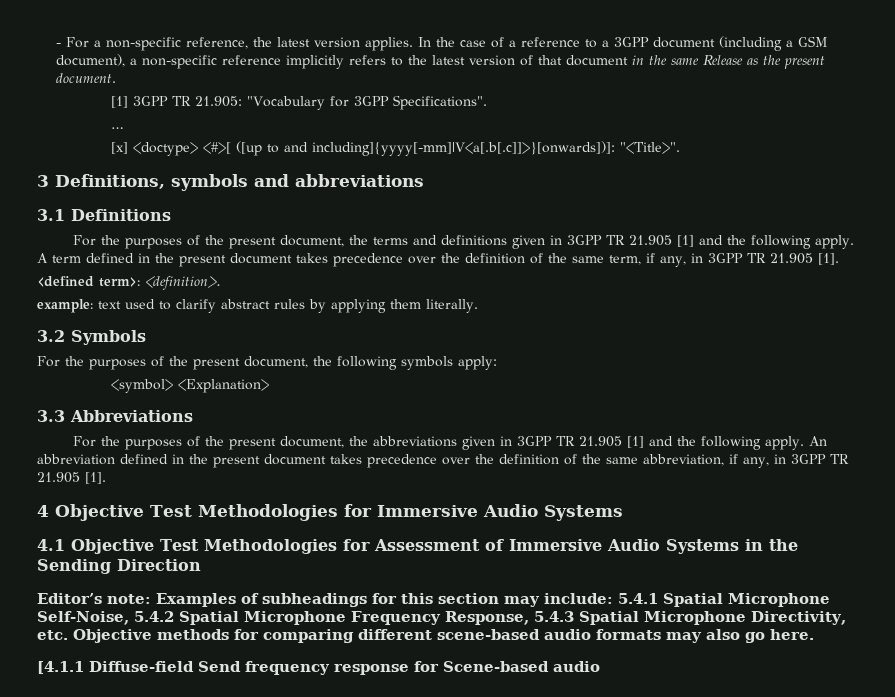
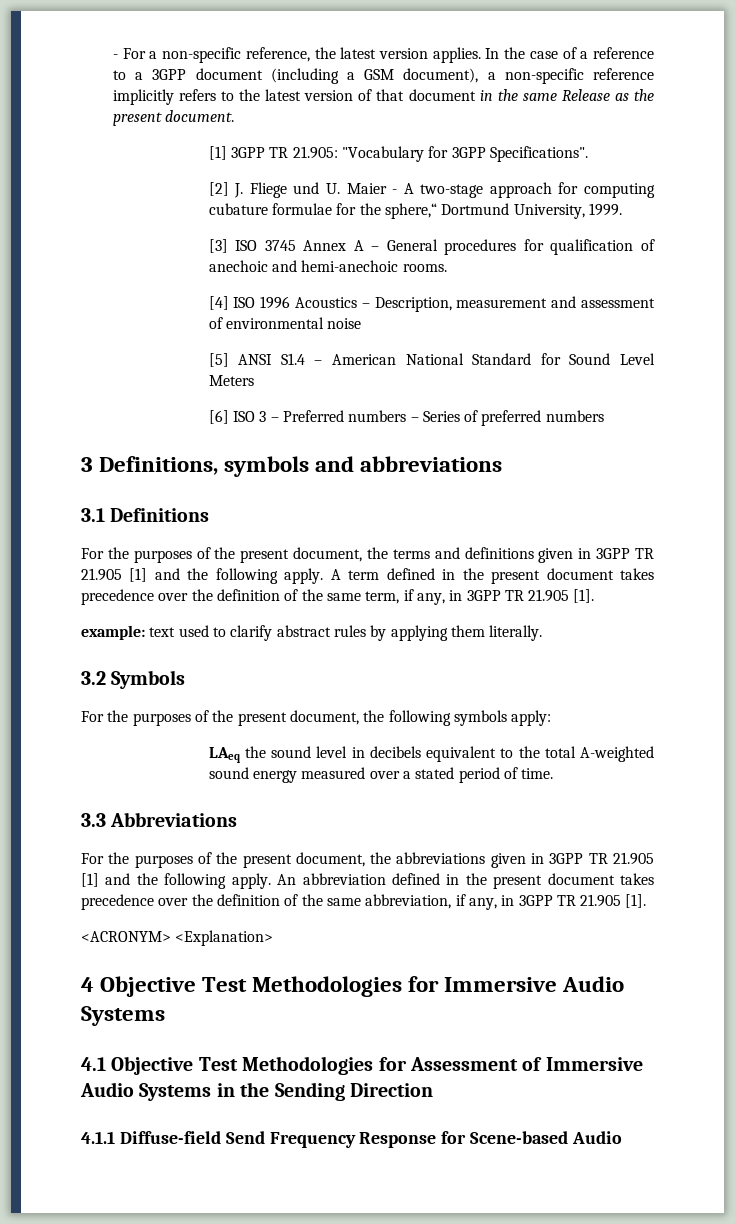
[111,127,124,129] [111,141,681,156] … // [x] <doctype> <#>[ ([up to and including]{yyyy[-mm]|V<a[.b[.c]]>}[onwards])]: "<Title>". -> [208,182,655,198] [208,203,622,219] [208,239,655,255] [208,260,447,272] [208,296,656,312] [208,317,362,329] [208,353,656,367] [208,375,254,386] [208,410,604,426] [2] J. Fliege und U. Maier - A two-stage approach for computing cubature formulae for the sphere,“ Dortmund University, 1999. // [3] ISO 3745 Annex A – General procedures for qualification of anechoic and hemi-anechoic rooms. // [4] ISO 1996 Acoustics – Description, measurement and assessment of environmental noise // [5] ANSI S1.4 – American National Standard for Sound Level Meters // [6] ISO 3 – Preferred numbers – Series of preferred numbers
[37,276,221,290] // <defined term>: <definition>. -> (595, 596) none
[111,379,270,393] <symbol> <Explanation> -> [208,746,654,763] [208,767,554,783] LAeq the sound level in decibels equivalent to the total A-weighted sound energy measured over a stated period of time.
(106, 478) none -> [81,930,274,946] // <ACRONYM> <Explanation>
[37,593,830,607] [37,611,846,625] [37,629,814,643] [37,661,409,675] Editor’s note: Examples of subheadings for this section may include: 5.4.1 Spatial Microphone Self-Noise, 5.4.2 Spatial Microphone Frequency Response, 5.4.3 Spatial Microphone Directivity, etc. Objective methods for comparing different scene-based audio formats may also go here. // [4.1.1 Diffuse-field Send frequency response -> [81,1131,437,1148] 4.1.1 Diffuse-field Send Frequency Response
[553,661,600,672] audio -> [572,1131,623,1144] Audio

